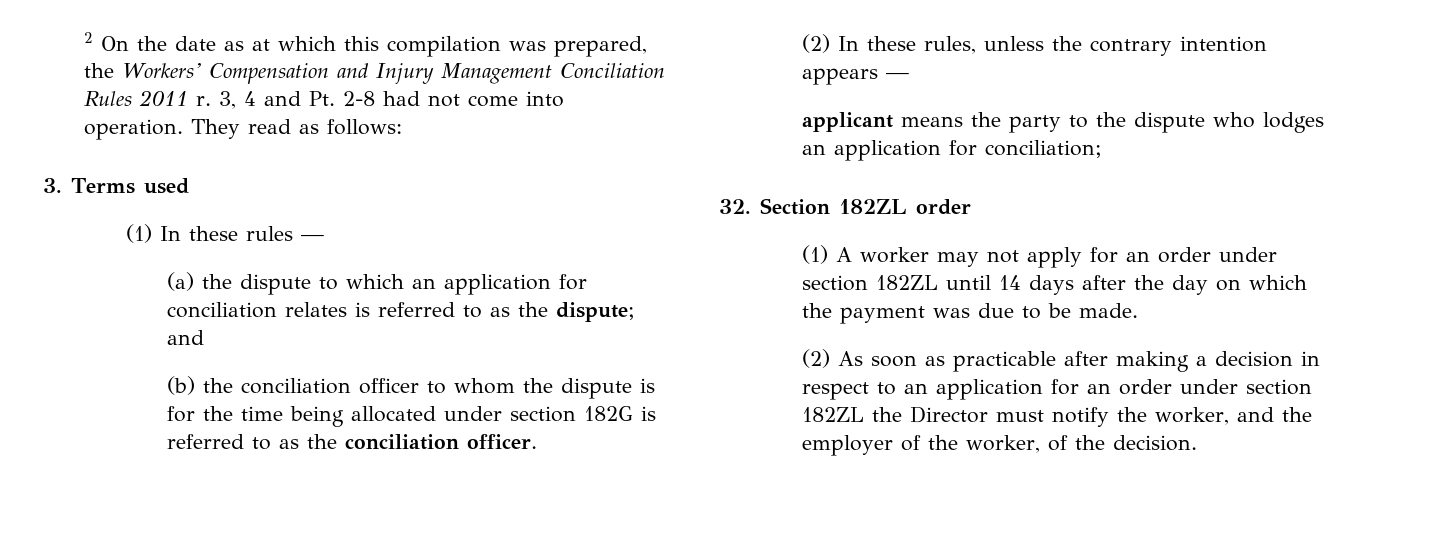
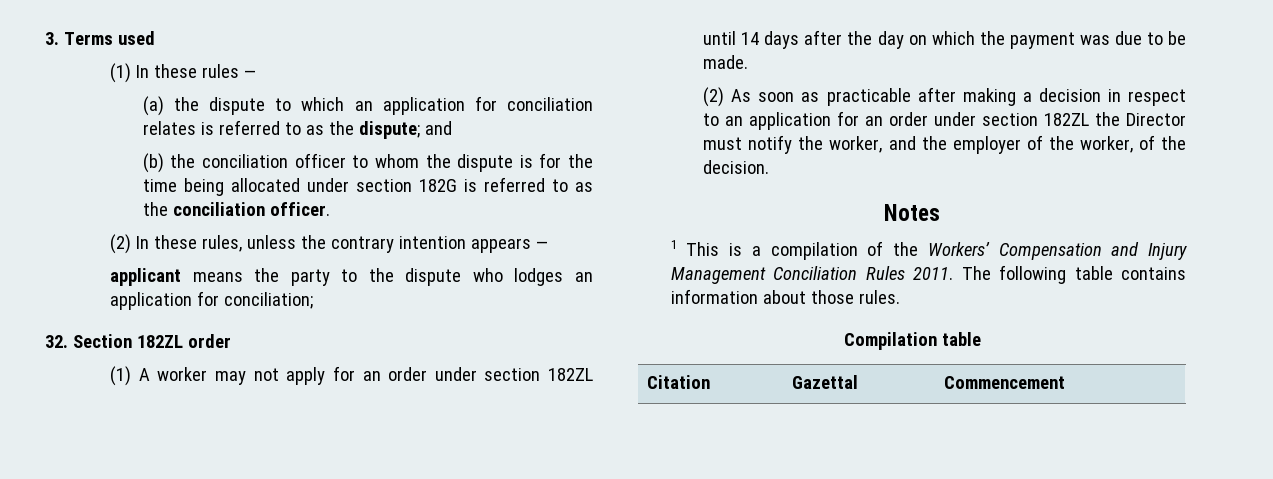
[84,32,648,57] [84,63,666,84] [84,90,565,109] [84,119,403,140] 2 On the date as at which this compilation was prepared, the Workers’ Compensation and Injury Management Conciliation Rules 2011 r. 3, 4 and Pt. 2-8 had not come into operation. They read as follows: // -> (45, 38) none
(1197, 443) none -> [884,204,940,221] [670,240,1187,260] [670,265,1186,284] [670,289,900,304] [843,332,981,350] [646,375,710,389] [791,375,858,389] [943,376,1065,389] // Notes // 1 This is a compilation of the Workers’ Compensation and Injury Management Conciliation Rules 2011. The following table contains information about those rules. // Compilation table // Citation | Gazettal | Commencement

